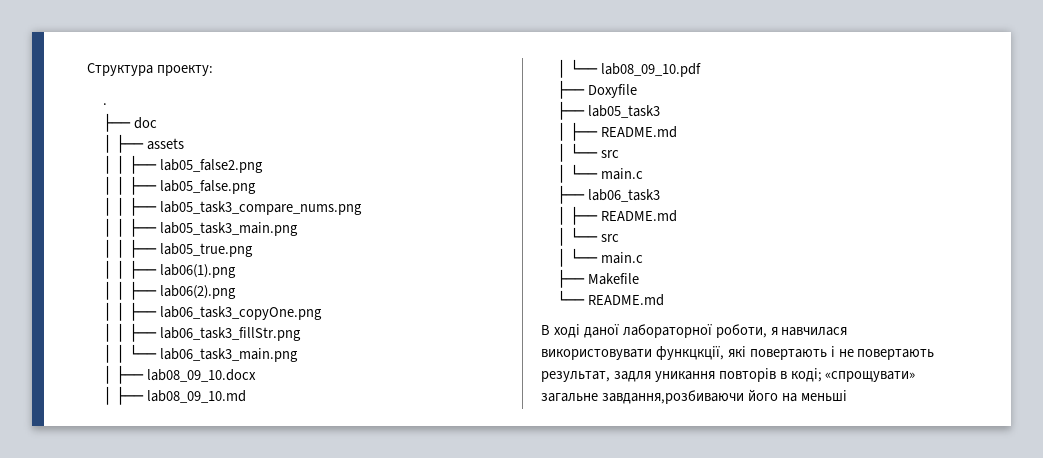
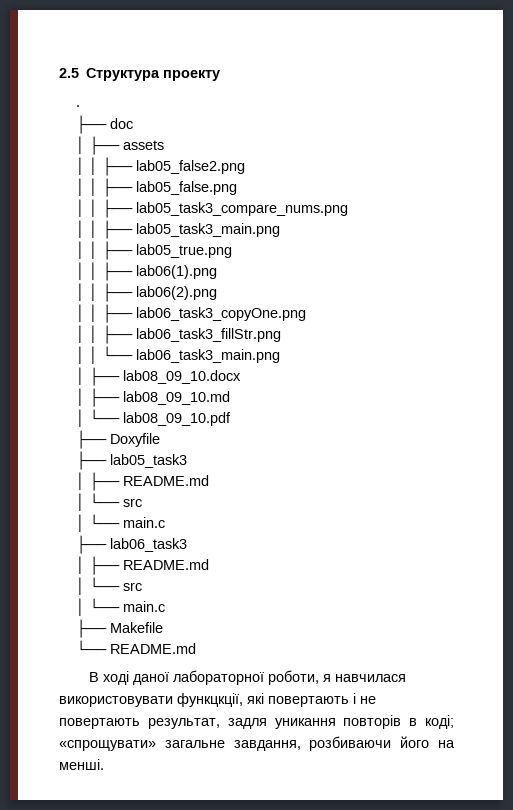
[87,63,213,76] Структура проекту: -> [59,68,221,81] 2.5 Структура проекту
[601,390,744,404] завдання,розбиваючи -> [233,736,392,751] завдання, розбиваючи
[800,390,847,401] меньші -> [59,759,104,770] менші.

